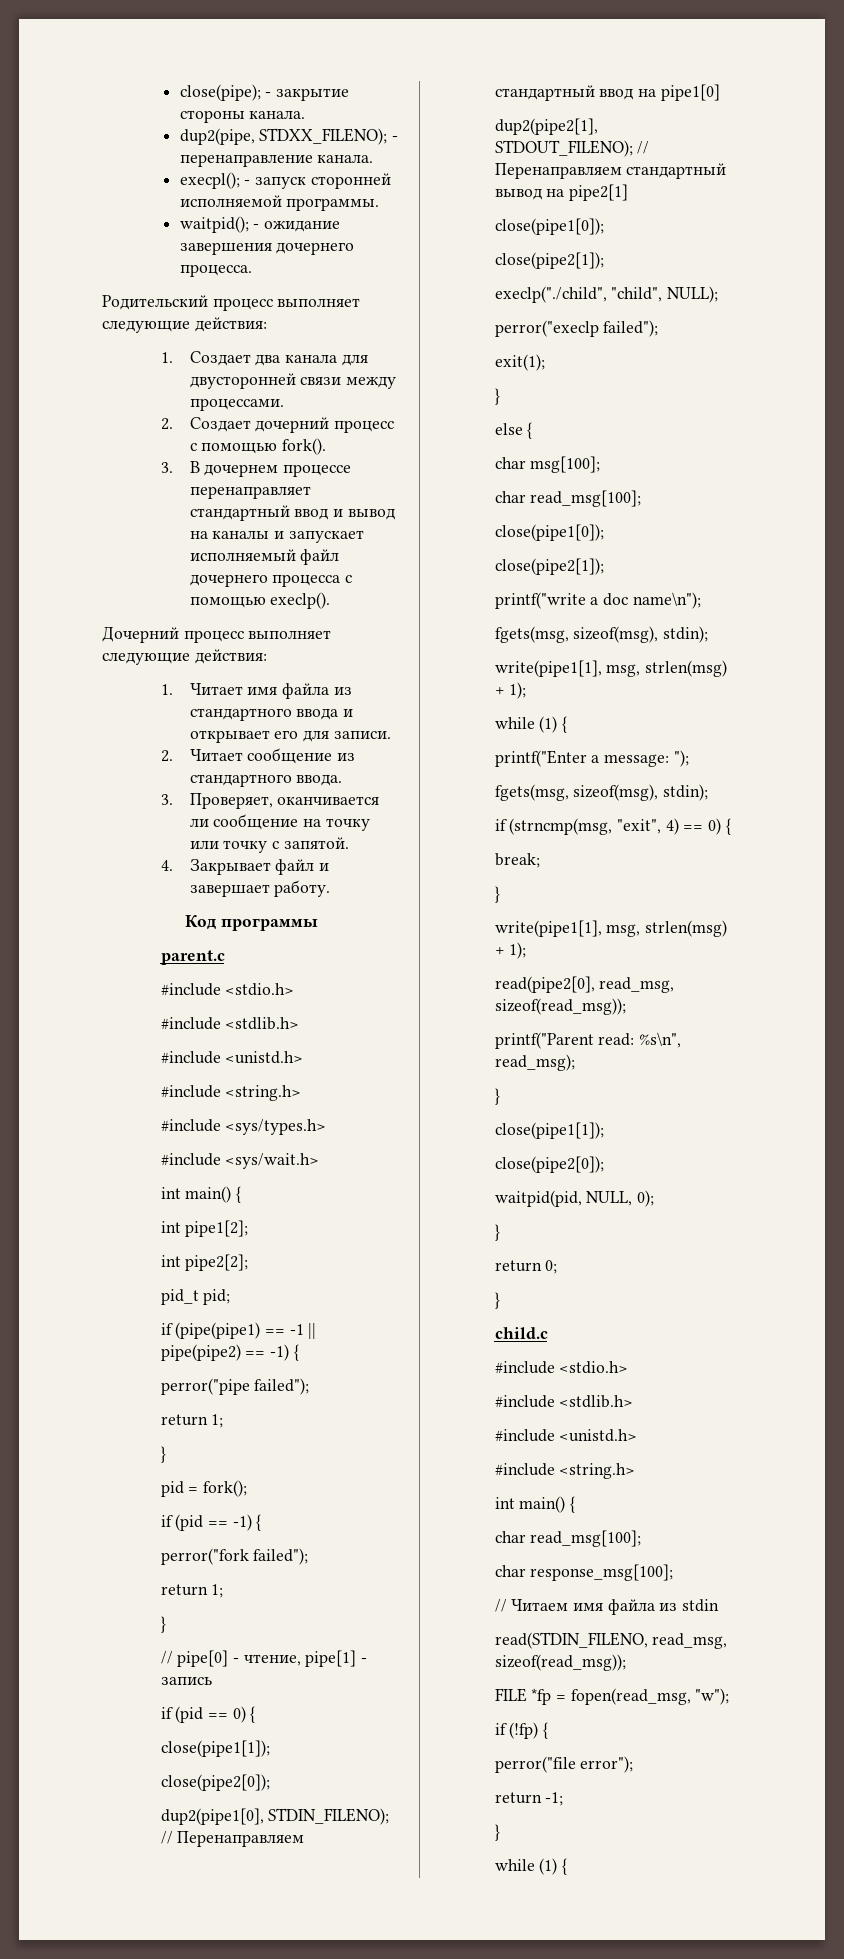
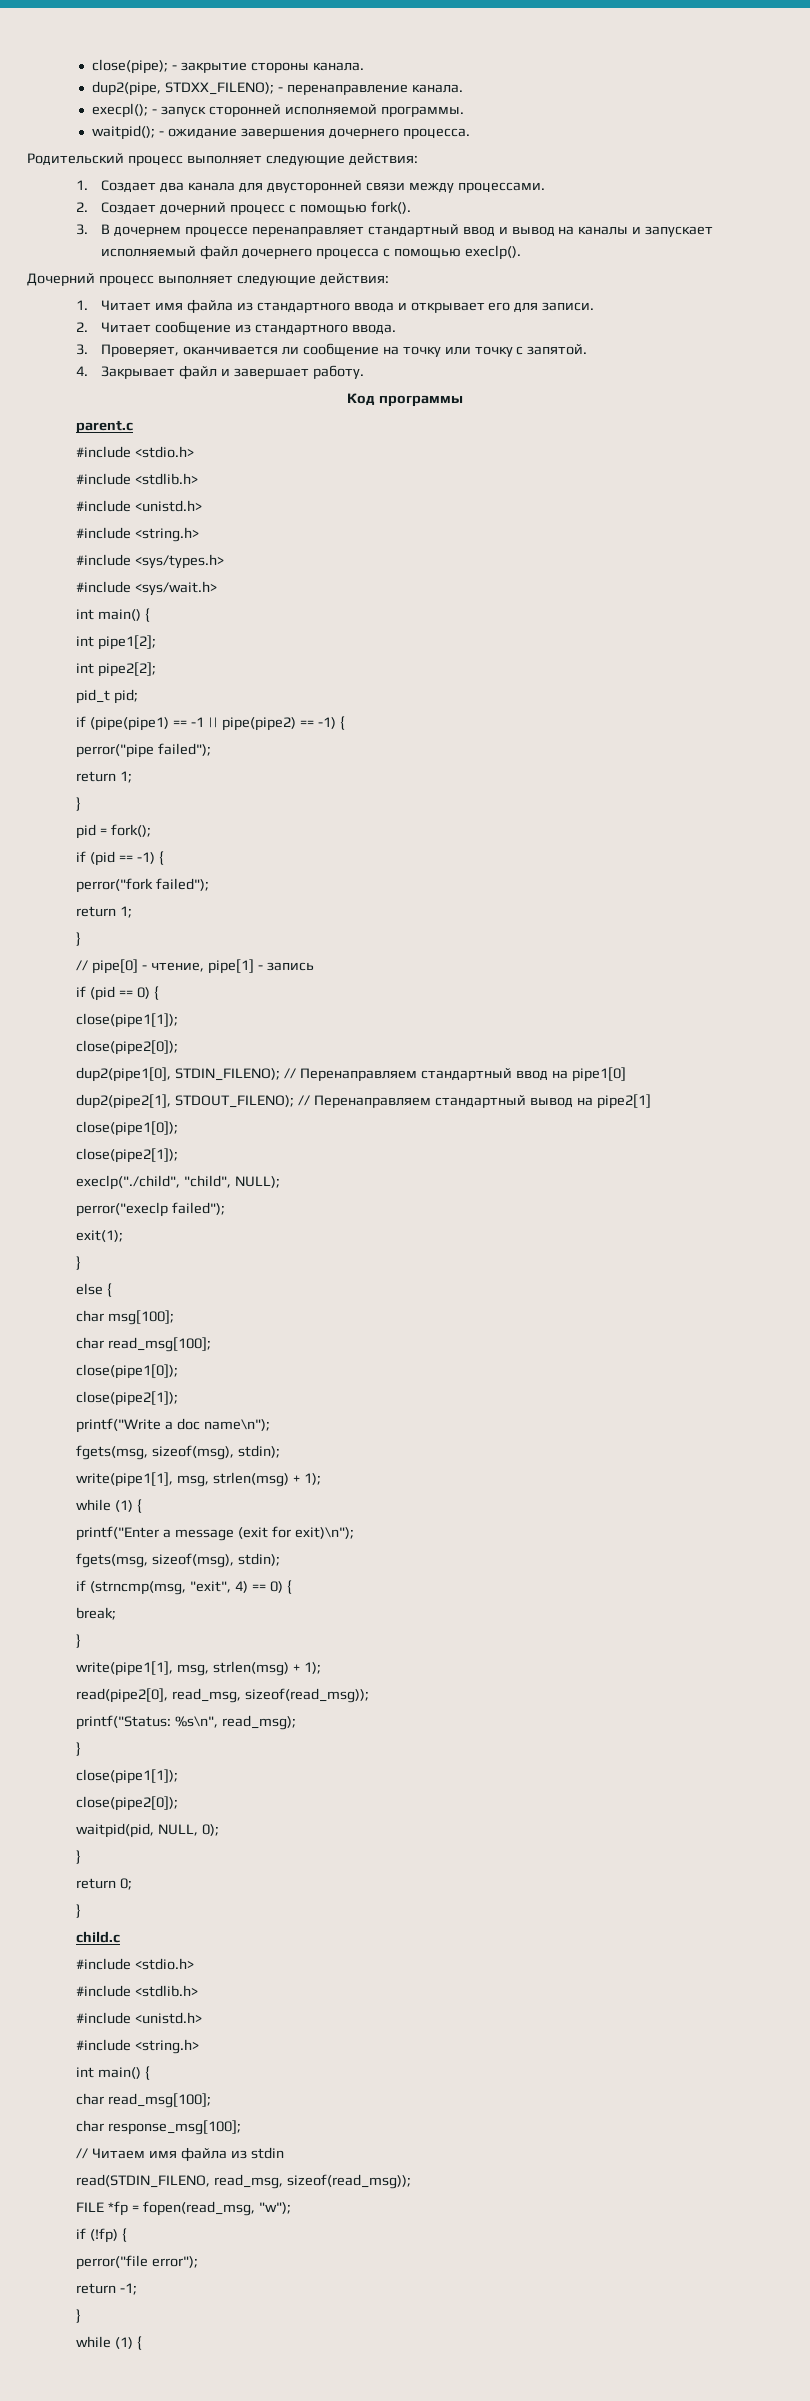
[494,592,586,609] printf("write -> [76,1418,162,1433] printf("Write
[603,750,689,767] message: "); -> [175,1526,355,1541] message (exit for exit)\n");
[494,1032,635,1049] printf("Parent read: -> [76,1715,172,1730] printf("Status:

